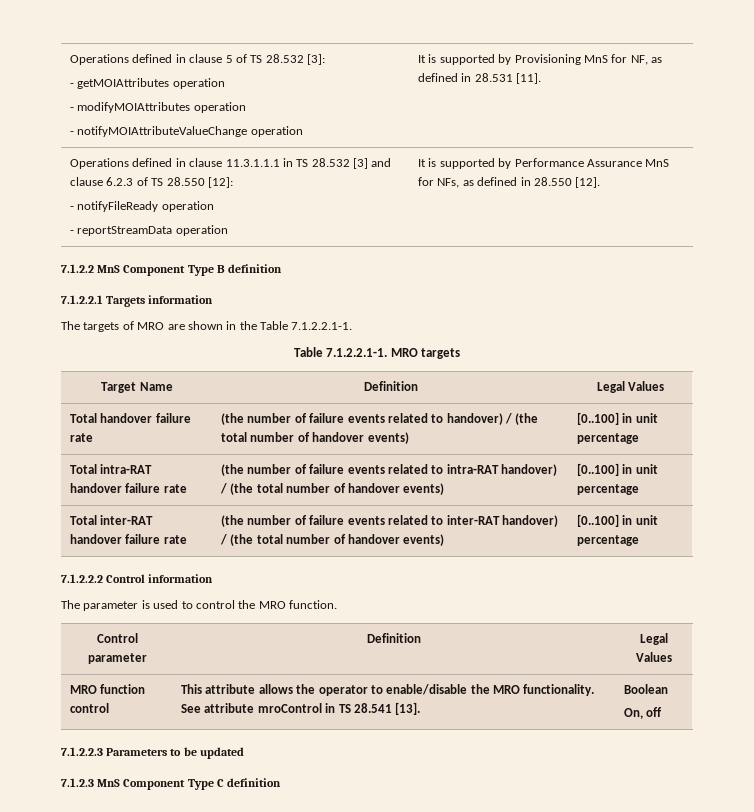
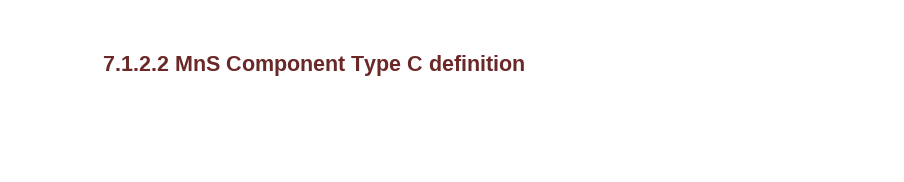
[70,54,326,65] [70,78,225,89] [70,102,246,113] [70,126,303,137] [418,54,663,65] [418,73,542,84] [70,158,392,169] [70,177,233,188] [70,201,214,212] [70,225,228,236] [418,158,670,169] [418,177,601,188] [61,264,283,276] [61,295,214,307] [61,321,353,332] [293,347,461,359] [101,382,173,393] [363,381,418,391] [596,381,665,393] [70,413,191,423] [70,433,94,442] [221,413,539,425] [221,432,409,444] [577,412,658,425] [577,433,640,444] [70,464,153,474] [70,483,187,493] [221,464,558,476] [220,483,445,495] [577,463,658,476] [577,484,640,495] [70,515,154,525] [70,534,187,544] [221,515,559,527] [220,534,445,546] [577,514,658,527] [577,535,640,546] [61,574,214,583] [61,600,337,611] [96,633,138,643] [87,653,147,664] [367,633,421,643] [640,633,668,645] [636,652,672,662] [70,684,146,694] [70,703,110,713] [181,684,595,696] [181,702,421,715] [624,684,669,694] [624,707,663,719] [61,747,244,759] [61,778,94,787] Operations defined in clause 5 of TS 28.532 [3]: // - getMOIAttributes operation // - modifyMOIAttributes operation // - notifyMOIAttributeValueChange operation | It is supported by Provisioning MnS for NF, as defined in 28.531 [11]. // Operations defined in clause 11.3.1.1.1 in TS 28.532 [3] and clause 6.2.3 of TS 28.550 [12]: // - notifyFileReady operation // - reportStreamData operation | It is supported by Performance Assurance MnS for NFs, as defined in 28.550 [12]. // 7.1.2.2 MnS Component Type B definition // 7.1.2.2.1 Targets information // The targets of MRO are shown in the Table 7.1.2.2.1-1. // Table 7.1.2.2.1-1. MRO targets // Target Name | Definition | Legal Values // Total handover failure rate | (the number of failure events related to handover) / (the total number of handover events) | [0..100] in unit percentage // Total intra-RAT handover failure rate | (the number of failure events related to intra-RAT handover) / (the total number of handover events) | [0..100] in unit percentage // Total inter-RAT handover failure rate | (the number of failure events related to inter-RAT handover) / (the total number of handover events) | [0..100] in unit percentage // 7.1.2.2.2 Control information // The parameter is used to control the MRO function. // Control parameter | Definition | Legal Values // MRO function control | This attribute allows the operator to enable/disable the MRO functionality. See attribute mroControl in TS 28.541 [13]. | Boolean // On, off // 7.1.2.2.3 Parameters to be updated // 7.1.2.3 -> [103,56,169,71] 7.1.2.2

